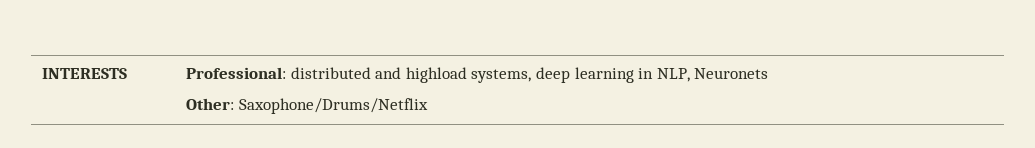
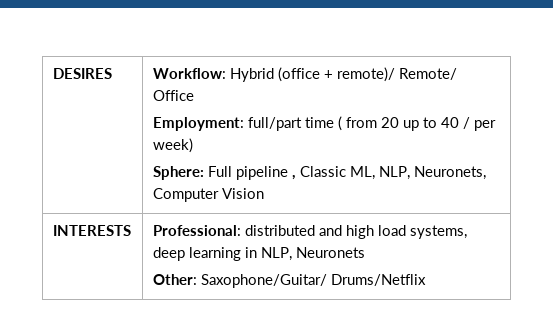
(42, 73) none -> [52,68,112,79] [152,67,457,82] [152,90,194,101] [152,116,496,131] [152,138,193,153] [152,166,486,180] [152,188,264,202] DESIRES | Workflow: Hybrid (office + remote)/ Remote/ Office // Employment: full/part time ( from 20 up to 40 / per week) // Sphere: Full pipeline , Classic ML, NLP, Neuronets, Computer Vision //
[405,67,467,83] highload -> [345,225,406,239] high load
[238,98,428,114] Saxophone/Drums/Netflix -> [200,274,426,288] Saxophone/Guitar/ Drums/Netflix

